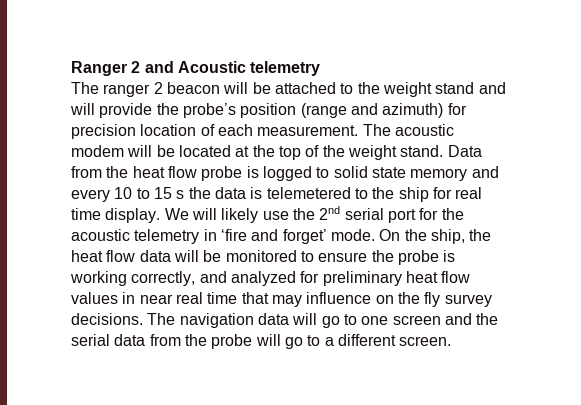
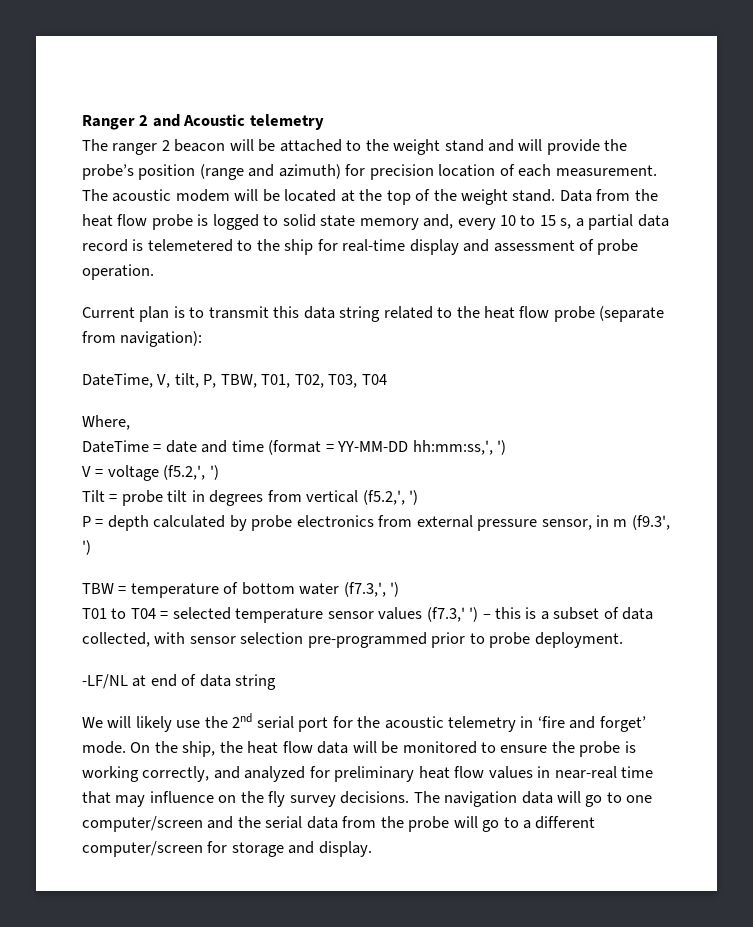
[471,166,499,178] and -> [423,214,454,229] and,
[176,187,246,199] s the data -> [560,214,669,230] [82,239,128,252] s, a partial data record
[455,187,483,199] [71,208,161,223] real time display. -> [342,239,639,255] [82,264,154,280] [82,306,665,322] [82,331,203,347] [82,373,387,388] [82,415,130,430] [82,440,507,455] [82,465,219,481] [82,490,419,506] [82,515,670,531] [82,540,91,555] [82,582,400,598] [82,607,654,623] [82,632,623,648] [82,674,277,690] real-time display and assessment of probe operation. // Current plan is to transmit this data string related to the heat flow probe (separate from navigation): // DateTime, V, tilt, P, TBW, T01, T02, T03, T04 // Where, // DateTime = date and time (format = YY-MM-DD hh:mm:ss,', ') // V = voltage (f5.2,', ') // Tilt = probe tilt in degrees from vertical (f5.2,', ') // P = depth calculated by probe electronics from external pressure sensor, in m (f9.3', ') // TBW = temperature of bottom water (f7.3,', ') // T01 to T04 = selected temperature sensor values (f7.3,' ') – this is a subset of data collected, with sensor selection pre-programmed prior to probe deployment. // -LF/NL at end of data string //
[139,292,203,304] near real -> [554,766,617,779] near-real
[392,315,441,325] screen -> [82,816,203,832] computer/screen
[399,336,452,346] screen. -> [82,841,372,857] computer/screen for storage and display.

